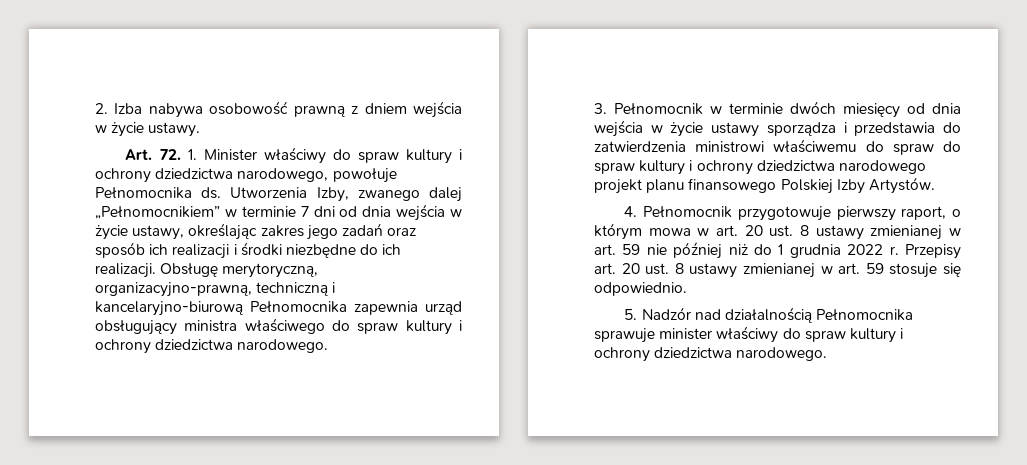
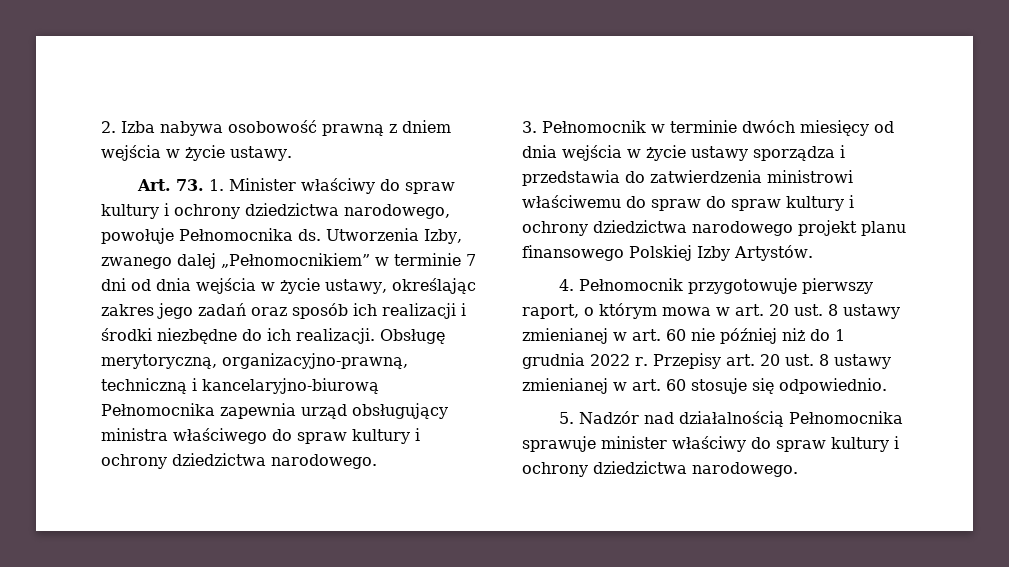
[159,149,181,160] 72. -> [175,179,204,191] 73.
[622,244,641,255] 59 -> [666,329,686,341] 60
[865,263,884,274] 59 -> [666,379,686,391] 60

